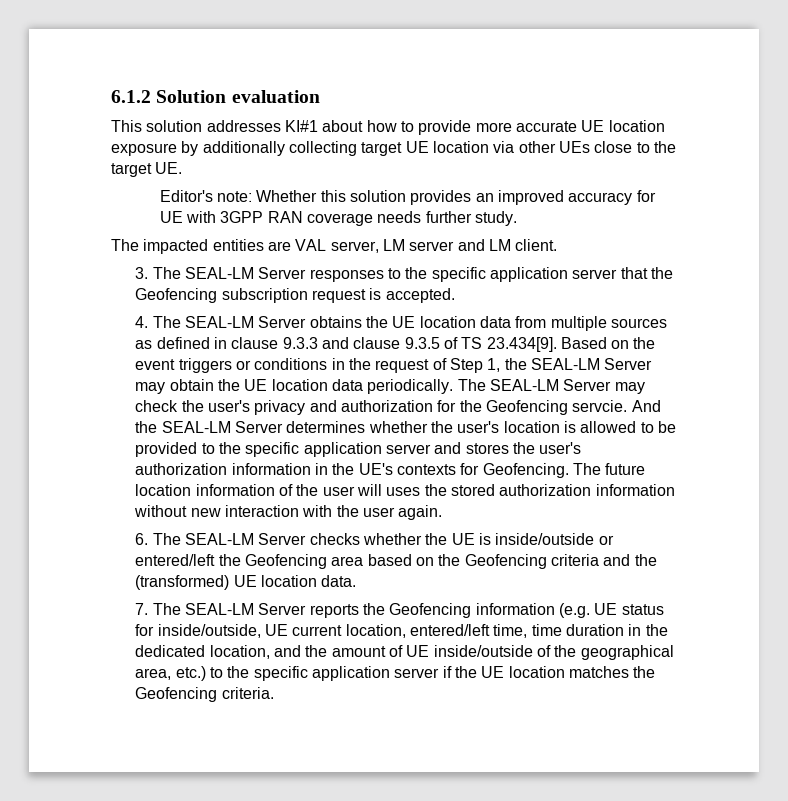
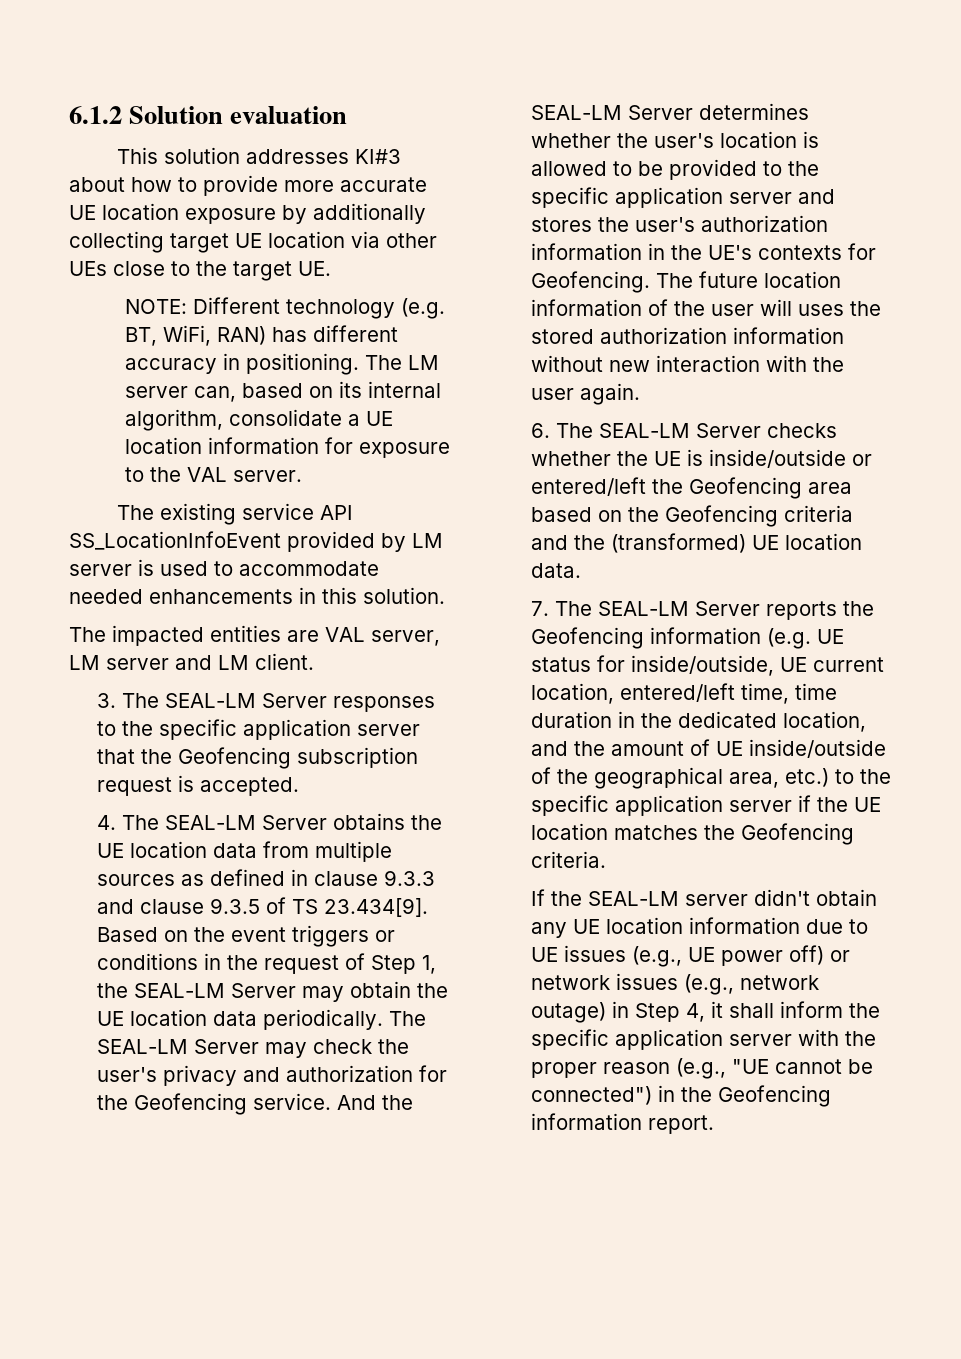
[284,120,318,132] KI#1 -> [355,149,402,164] KI#3
[159,190,656,205] [159,211,517,226] Editor's note: Whether this solution provides an improved accuracy for UE with 3GPP RAN coverage needs further study. -> [125,297,446,319] [125,325,399,346] [125,353,440,375] [125,381,442,402] [125,409,394,431] [125,437,451,458] [125,467,303,482] [117,503,354,525] [69,531,443,552] [69,559,379,576] [69,587,445,604] NOTE: Different technology (e.g. BT, WiFi, RAN) has different accuracy in positioning. The LM server can, based on its internal algorithm, consolidate a UE location information for exposure to the VAL server. // The existing service API SS_LocationInfoEvent provided by LM server is used to accommodate needed enhancements in this solution.
[572,400,628,412] servcie. -> [253,1093,332,1110] service.
(274, 693) none -> [531,889,878,906] [531,917,869,938] [531,945,851,967] [531,973,820,995] [531,1001,881,1023] [531,1029,877,1050] [531,1058,874,1079] [531,1085,832,1107] [531,1113,715,1134] // If the SEAL-LM server didn't obtain any UE location information due to UE issues (e.g., UE power off) or network issues (e.g., network outage) in Step 4, it shall inform the specific application server with the proper reason (e.g., "UE cannot be connected") in the Geofencing information report.

